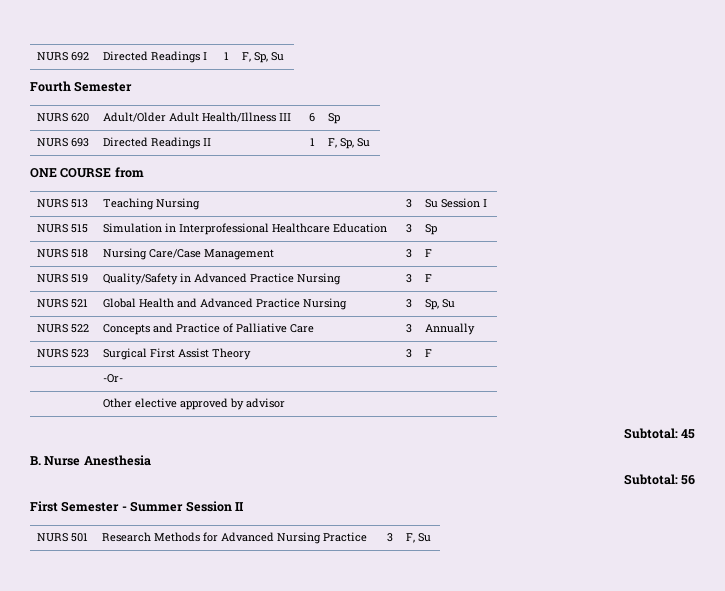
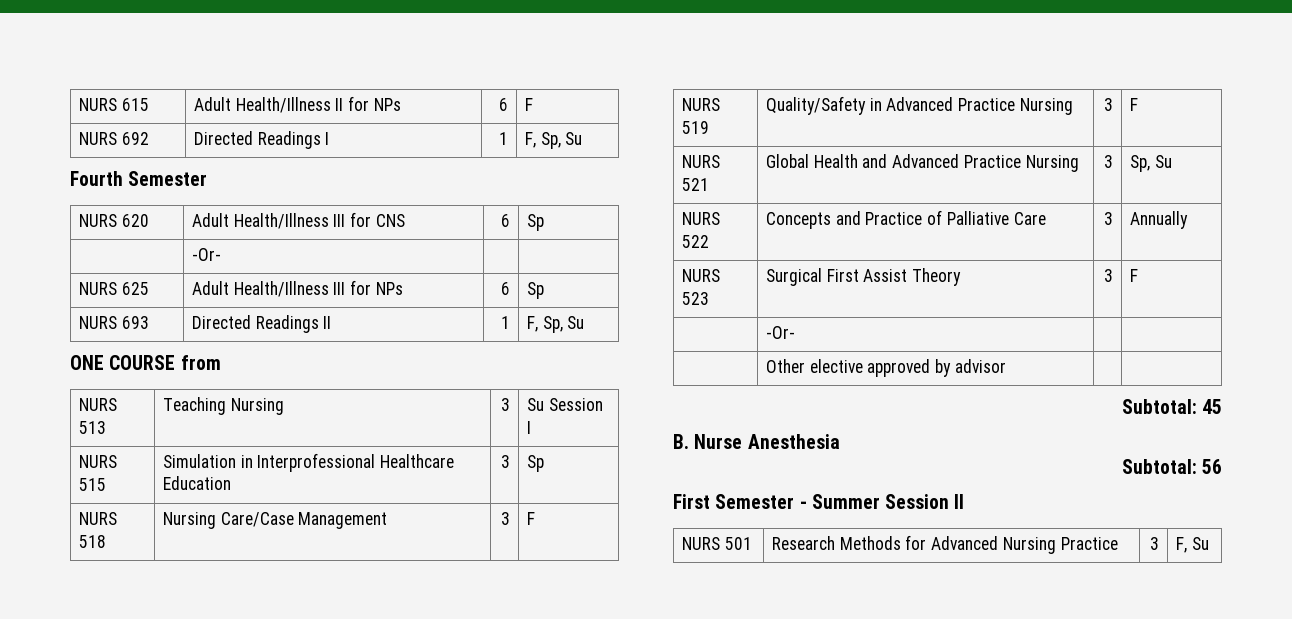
[36,52,68,61] NURS -> [78,98,149,111] [193,96,401,113] [499,98,509,111] [524,98,533,111] [78,132,117,145] NURS 615 | Adult Health/Illness II for NPs | 6 | F // NURS
[102,112,291,122] Adult/Older Adult Health/Illness III -> [191,212,405,229] [501,214,511,227] [526,214,544,231] [191,248,221,261] [78,282,149,295] [191,280,403,297] Adult Health/Illness III for CNS | 6 | Sp // | -Or- | | // NURS 625 | Adult Health/Illness III for NPs

